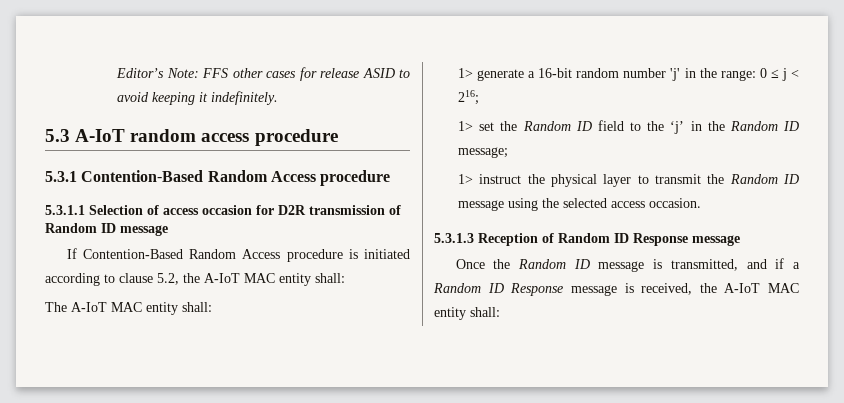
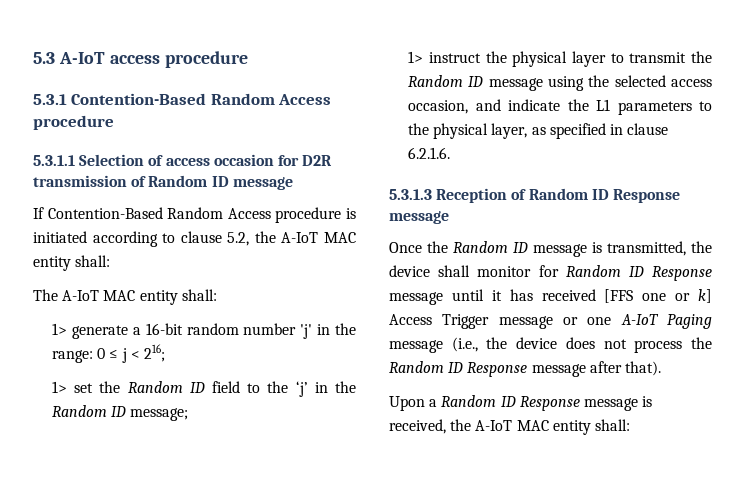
[116,67,410,81] [117,91,279,105] Editor’s Note: FFS other cases for release ASID to avoid keeping it indefinitely. // -> (33, 58) none
[130,129,197,142] random -> (105, 58) none
[649,198,702,208] occasion. -> [408,99,712,115] [408,123,669,139] [408,147,451,159] occasion, and indicate the L1 parameters to the physical layer, as specified in clause 6.2.1.6.
[746,258,785,269] and if -> [691,241,712,253] [389,265,712,281] [389,289,712,305] [389,314,712,329] [389,337,712,353] [389,361,661,377] [389,396,425,411] the device shall monitor for Random ID Response message until it has received [FFS one or k] Access Trigger message or one A-IoT Paging message (i.e., the device does not process the Random ID Response message after that). // Upon

